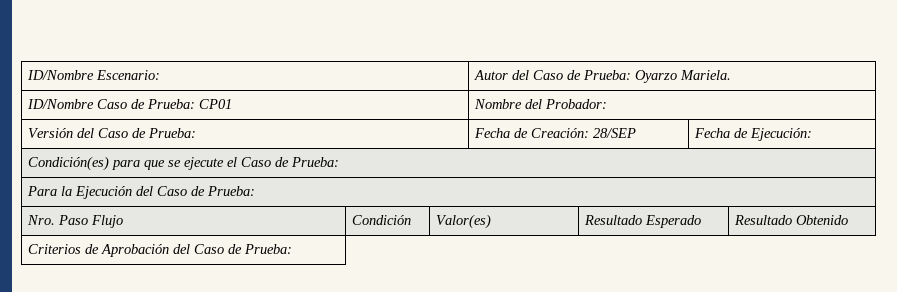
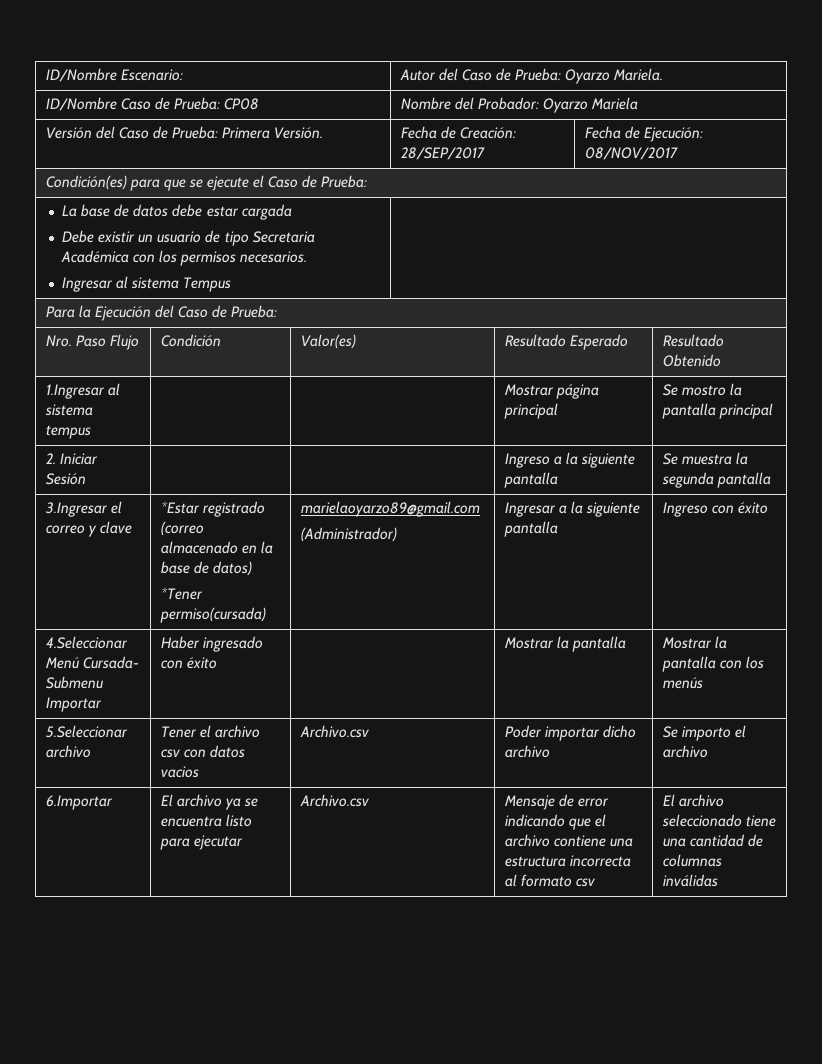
[198,99,232,109] CP01 -> [223,98,259,110] CP08
(607, 104) none -> [542,97,638,113] Oyarzo Mariela
(196, 133) none -> [222,127,324,139] Primera Versión.
[592,128,636,138] 28/SEP -> [400,147,485,160] 28/SEP/2017
(812, 134) none -> [584,147,678,160] 08/NOV/2017
(339, 162) none -> [62,204,292,220] [62,230,315,246] [61,250,308,266] [62,276,232,292] // La base de datos debe estar cargada // Debe existir un usuario de tipo Secretaria Académica con los permisos necesarios. // Ingresar al sistema Tempus |
[27,244,292,257] Criterios de Aprobación del Caso de Prueba: -> [45,383,120,399] [44,404,93,416] [45,425,91,439] [503,384,599,399] [503,403,558,419] [662,383,742,396] [661,403,773,419] [45,453,98,465] [45,473,86,485] [504,452,635,468] [503,472,558,488] [662,452,748,465] [661,472,771,488] [44,501,122,517] [45,521,132,537] [160,501,265,517] [160,521,204,536] [160,541,273,554] [160,561,252,576] [160,587,203,600] [159,607,266,623] [300,501,480,517] [300,527,397,542] [504,501,640,517] [503,521,558,537] [662,502,768,517] [45,636,128,649] [44,656,139,669] [45,676,103,689] [45,697,102,712] [160,636,263,652] [160,657,217,669] [503,636,626,652] [661,636,727,649] [661,656,764,672] [662,677,703,689] [45,725,128,738] [45,745,91,758] [160,725,260,738] [160,745,245,758] [160,766,199,778] [299,725,369,738] [504,725,636,741] [504,745,550,758] [662,725,746,741] [662,745,708,758] [45,795,113,810] [160,794,258,810] [160,814,252,827] [159,835,243,850] [299,794,369,807] [503,794,609,810] [504,814,606,830] [504,834,633,847] [504,855,631,867] [504,874,595,887] [662,794,724,807] [661,814,776,827] [662,834,763,847] [662,854,722,867] [662,874,718,887] 1.Ingresar al sistema tempus | | | Mostrar página principal | Se mostro la pantalla principal // 2. Iniciar Sesión | | | Ingreso a la siguiente pantalla | Se muestra la segunda pantalla // 3.Ingresar el correo y clave | *Estar registrado (correo almacenado en la base de datos) // *Tener permiso(cursada) | marielaoyarzo89@gmail.com // (Administrador) | Ingresar a la siguiente pantalla | Ingreso con éxito // 4.Seleccionar Menú Cursada- Submenu Importar | Haber ingresado con éxito | | Mostrar la pantalla | Mostrar la pantalla con los menús // 5.Seleccionar archivo | Tener el archivo csv con datos vacios | Archivo.csv | Poder importar dicho archivo | Se importo el archivo // 6.Importar | El archivo ya se encuentra listo para ejecutar | Archivo.csv | Mensaje de error indicando que el archivo contiene una estructura incorrecta al formato csv | El archivo seleccionado tiene una cantidad de columnas inválidas

